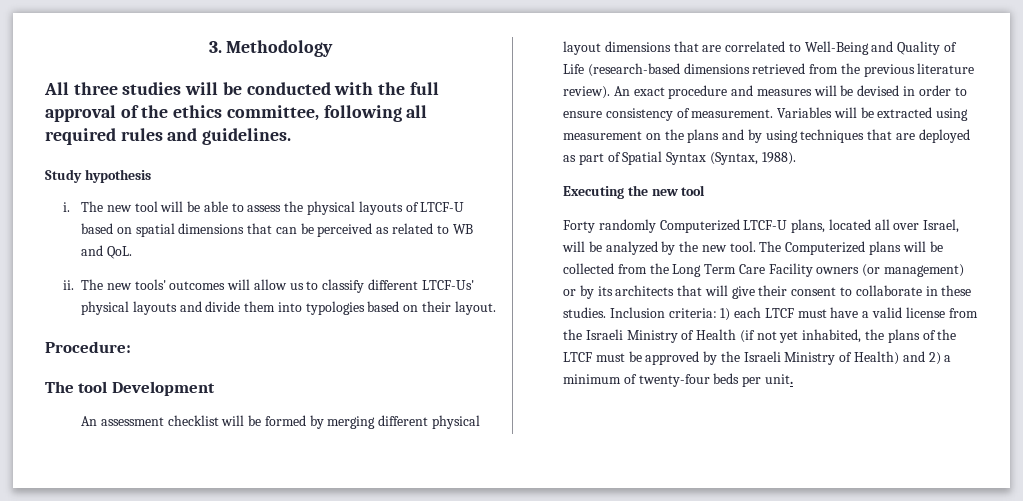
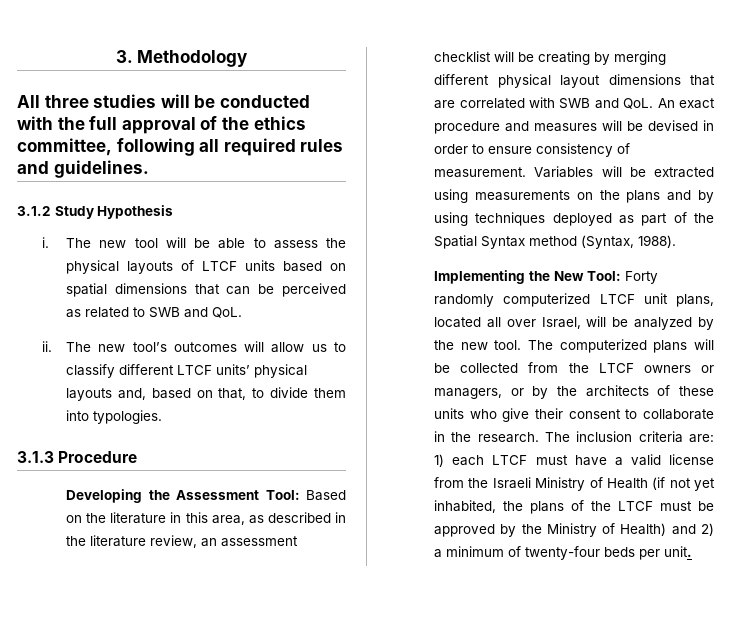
[45,169,151,183] Study hypothesis -> [17,205,174,219] 3.1.2 Study Hypothesis
[420,202,465,212] LTCF-U -> [202,260,276,271] LTCF units
[452,224,473,234] WB -> [149,307,181,318] SWB
[134,279,166,290] tools' -> [132,342,167,352] tool’s
[421,280,474,290] [81,301,496,315] [45,341,131,353] [45,381,215,396] [81,416,98,426] LTCF-Us' physical layouts and divide them into typologies based on their layout. // Procedure: // The tool Development // An -> [177,364,308,378] [66,387,346,401] [66,410,163,424] [17,451,138,463] [66,489,346,503] [66,512,346,525] [66,535,218,548] LTCF units’ physical layouts and, based on that, to divide them into typologies. // 3.1.3 Procedure // Developing the Assessment Tool: Based on the literature in this area, as described in the literature review, an
[264,415,306,426] formed -> [538,51,591,65] creating
[788,41,958,55] [563,63,975,77] [563,86,611,99] to Well-Being and Quality of Life (research-based dimensions retrieved from the previous literature review). -> [528,97,654,109] with SWB and QoL.
[563,131,643,140] measurement -> [474,190,570,201] measurements
[867,129,916,140] that are -> (546, 219) none
(621, 157) none -> [694,213,714,223] the
(707, 158) none -> [529,236,578,246] method
[563,185,706,199] [563,219,788,233] Executing the new tool // Forty randomly Computerized LTCF-U -> [434,270,659,284] [434,293,668,307] Implementing the New Tool: Forty randomly computerized LTCF unit
[785,241,866,255] Computerized -> [559,339,647,353] computerized
[672,263,965,277] [563,285,728,299] Long Term Care Facility owners (or management) or by its architects that will -> [598,363,714,373] [434,385,714,399] [434,408,497,419] LTCF owners or managers, or by the architects of these units who
[941,285,972,296] [563,307,717,318] these studies. Inclusion criteria: -> [451,431,714,443] the research. The inclusion criteria are:
[743,351,781,362] Israeli -> (542, 529) none

